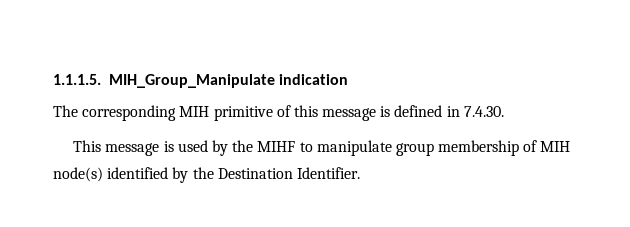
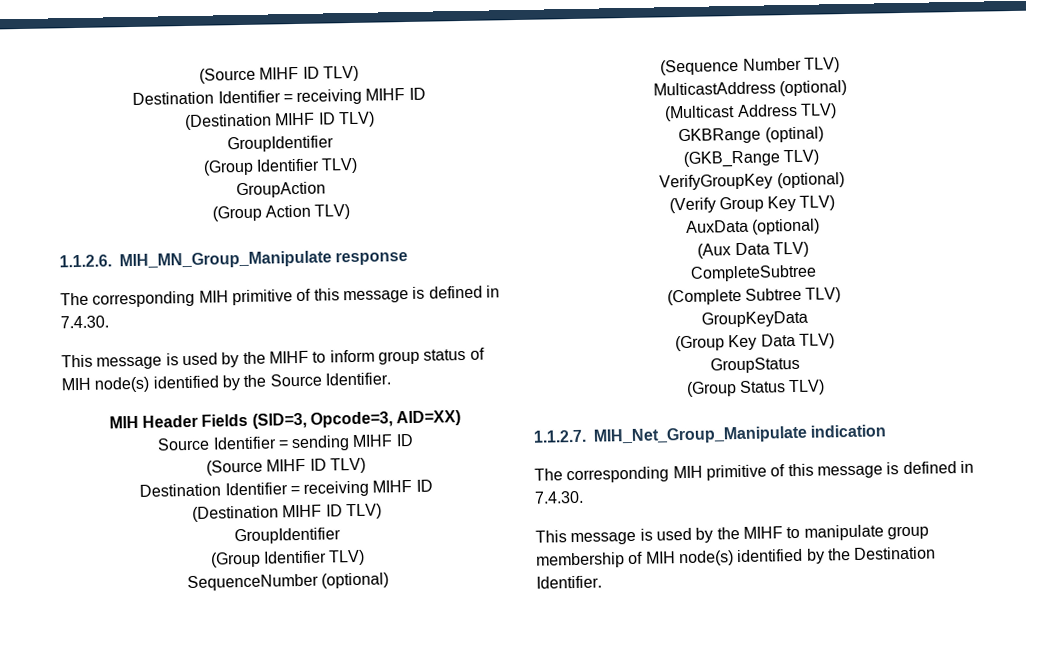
[53,74,275,88] 1.1.1.5. MIH_Group_Manipulate -> [199,65,359,84] [132,87,426,105] [185,111,375,131] [227,135,334,153] [202,157,359,176] [236,181,326,199] [211,204,351,222] [59,250,409,270] [60,285,500,308] [60,315,109,329] [61,347,485,370] [61,372,391,393] [108,410,462,429] [157,433,414,452] [206,457,366,476] [139,479,433,497] [192,503,382,522] [234,527,341,545] [209,549,366,568] [186,572,390,592] [660,57,840,76] [652,79,848,97] [664,103,837,122] [678,126,824,145] [682,149,821,168] [659,172,845,191] [668,195,836,214] [685,218,821,235] [697,241,809,259] [690,264,817,282] [666,287,842,306] [700,310,808,328] [675,333,835,352] [710,356,800,374] [685,379,826,397] [533,425,808,445] (Source MIHF ID TLV) // Destination Identifier = receiving MIHF ID // (Destination MIHF ID TLV) // GroupIdentifier // (Group Identifier TLV) // GroupAction // (Group Action TLV) // 1.1.2.6. MIH_MN_Group_Manipulate response // The corresponding MIH primitive of this message is defined in 7.4.30. // This message is used by the MIHF to inform group status of MIH node(s) identified by the Source Identifier. // MIH Header Fields (SID=3, Opcode=3, AID=XX) // Source Identifier = sending MIHF ID // (Source MIHF ID TLV) // Destination Identifier = receiving MIHF ID // (Destination MIHF ID TLV) // GroupIdentifier // (Group Identifier TLV) // SequenceNumber (optional) // (Sequence Number TLV) // MulticastAddress (optional) // (Multicast Address TLV) // GKBRange (optinal) // (GKB_Range TLV) // VerifyGroupKey (optional) // (Verify Group Key TLV) // AuxData (optional) // (Aux Data TLV) // CompleteSubtree // (Complete Subtree TLV) // GroupKeyData // (Group Key Data TLV) // GroupStatus // (Group Status TLV) // 1.1.2.7. MIH_Net_Group_Manipulate

